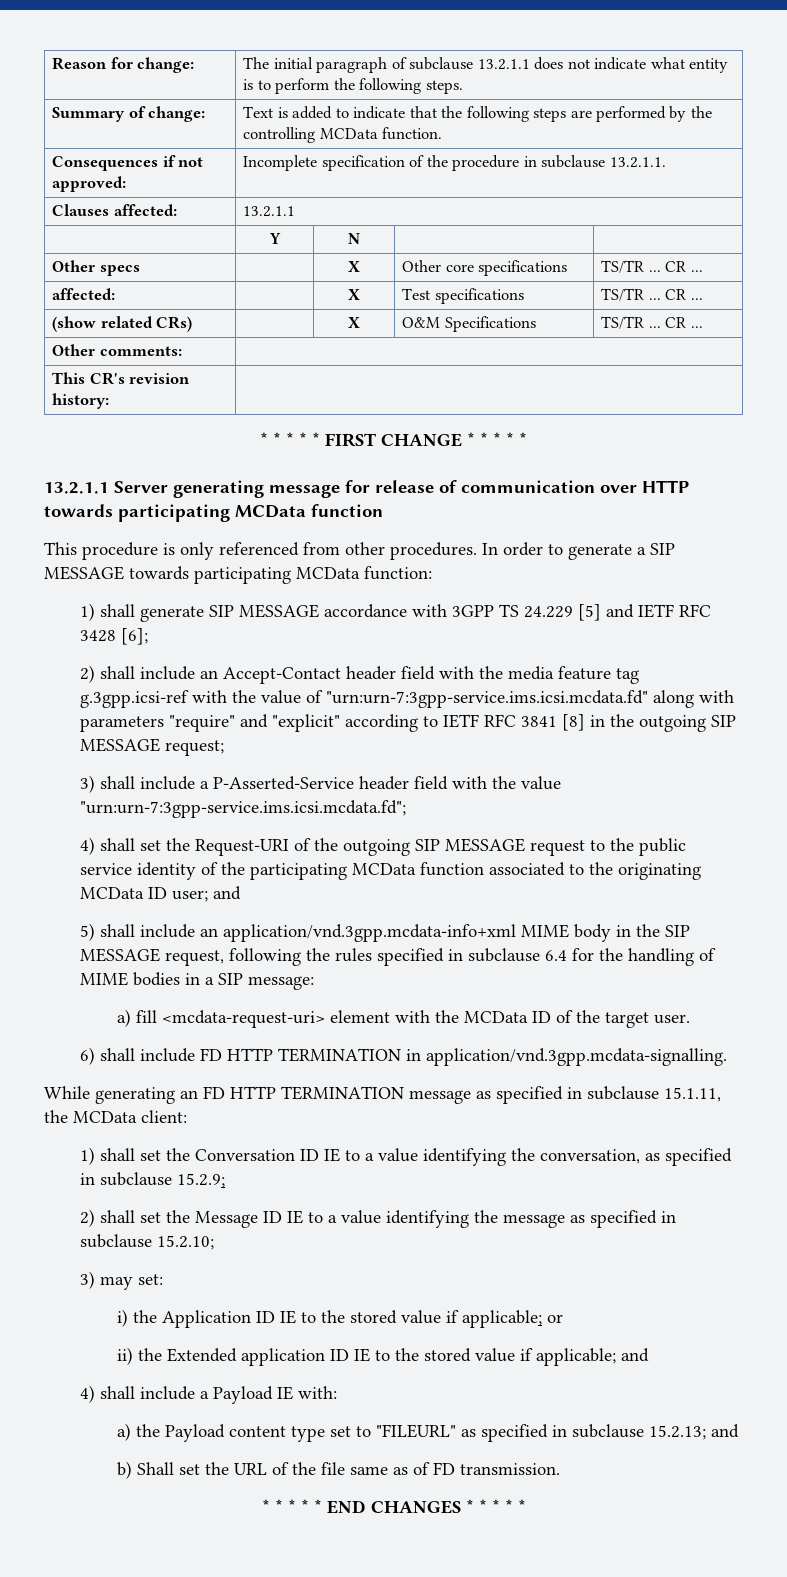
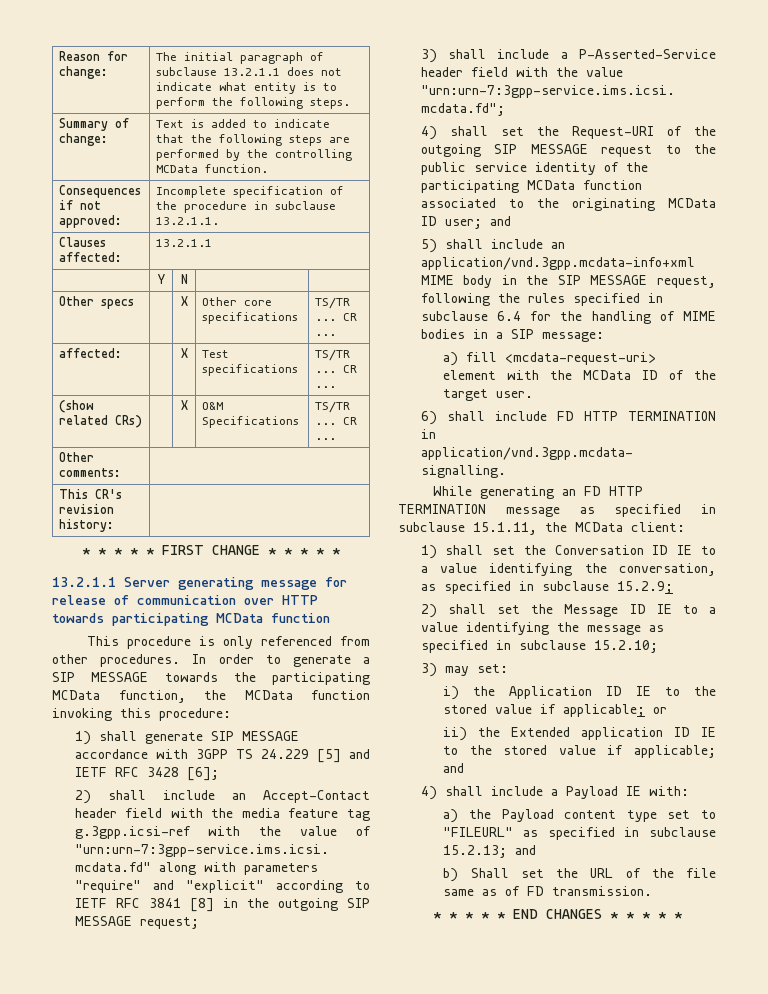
[194,566,432,584] participating MCData function: -> [233,672,370,685] [52,690,370,703] [52,708,231,721] the participating MCData function, the MCData function invoking this procedure:

